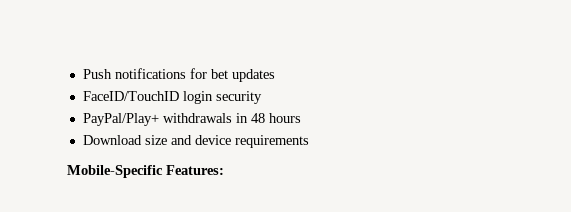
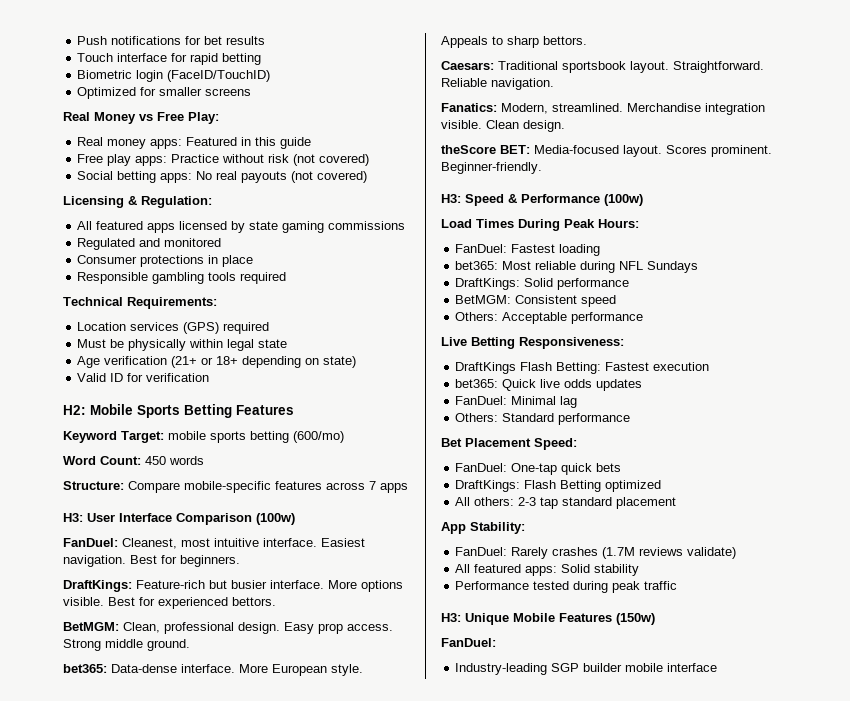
[231,69,275,82] [82,91,262,104] [82,113,301,126] [82,135,309,148] [67,165,224,178] updates // FaceID/TouchID login security // PayPal/Play+ withdrawals in 48 hours // Download size and device requirements // Mobile-Specific Features: -> [226,36,266,45] [77,53,262,65] [77,70,271,82] [77,87,252,99] [63,112,219,124] [77,137,312,149] [77,154,370,166] [77,171,368,183] [63,196,212,208] [77,221,406,233] [77,238,222,250] [77,255,254,267] [77,272,287,284] [63,297,217,309] [77,322,270,334] [77,339,288,351] [77,356,357,368] [77,373,210,382] [63,404,294,418] [63,431,344,443] [63,456,204,465] [63,481,408,493] [63,513,295,525] [63,538,365,549] [63,555,240,567] [63,580,403,592] [63,597,276,609] [63,622,393,634] [63,639,190,651] [63,664,363,676] [441,36,587,48] [441,61,764,73] [441,78,554,90] [441,103,765,115] [441,120,565,132] [441,145,772,157] [441,162,542,174] [441,194,643,206] [441,219,639,231] [455,244,601,256] [455,261,699,273] [455,278,630,290] [455,295,617,307] [455,312,644,324] [441,337,624,349] [455,362,710,374] [455,379,643,391] [455,396,578,408] [455,413,631,425] [441,438,577,450] [455,463,622,475] [455,480,662,492] [455,497,677,509] [441,522,525,534] [455,547,737,559] [455,564,640,576] [455,581,678,593] [441,613,655,625] [441,638,496,647] [455,663,718,675] results // Touch interface for rapid betting // Biometric login (FaceID/TouchID) // Optimized for smaller screens // Real Money vs Free Play: // Real money apps: Featured in this guide // Free play apps: Practice without risk (not covered) // Social betting apps: No real payouts (not covered) // Licensing & Regulation: // All featured apps licensed by state gaming commissions // Regulated and monitored // Consumer protections in place // Responsible gambling tools required // Technical Requirements: // Location services (GPS) required // Must be physically within legal state // Age verification (21+ or 18+ depending on state) // Valid ID for verification // H2: Mobile Sports Betting Features // Keyword Target: mobile sports betting (600/mo) // Word Count: 450 words // Structure: Compare mobile-specific features across 7 apps // H3: User Interface Comparison (100w) // FanDuel: Cleanest, most intuitive interface. Easiest navigation. Best for beginners. // DraftKings: Feature-rich but busier interface. More options visible. Best for experienced bettors. // BetMGM: Clean, professional design. Easy prop access. Strong middle ground. // bet365: Data-dense interface. More European style. Appeals to sharp bettors. // Caesars: Traditional sportsbook layout. Straightforward. Reliable navigation. // Fanatics: Modern, streamlined. Merchandise integration visible. Clean design. // theScore BET: Media-focused layout. Scores prominent. Beginner-friendly. // H3: Speed & Performance (100w) // Load Times During Peak Hours: // FanDuel: Fastest loading // bet365: Most reliable during NFL Sundays // DraftKings: Solid performance // BetMGM: Consistent speed // Others: Acceptable performance // Live Betting Responsiveness: // DraftKings Flash Betting: Fastest execution // bet365: Quick live odds updates // FanDuel: Minimal lag // Others: Standard performance // Bet Placement Speed: // FanDuel: One-tap quick bets // DraftKings: Flash Betting optimized // All others: 2-3 tap standard placement // App Stability: // FanDuel: Rarely crashes (1.7M reviews validate) // All featured apps: Solid stability // Performance tested during peak traffic // H3: Unique Mobile Features (150w) // FanDuel: // Industry-leading SGP builder mobile interface

